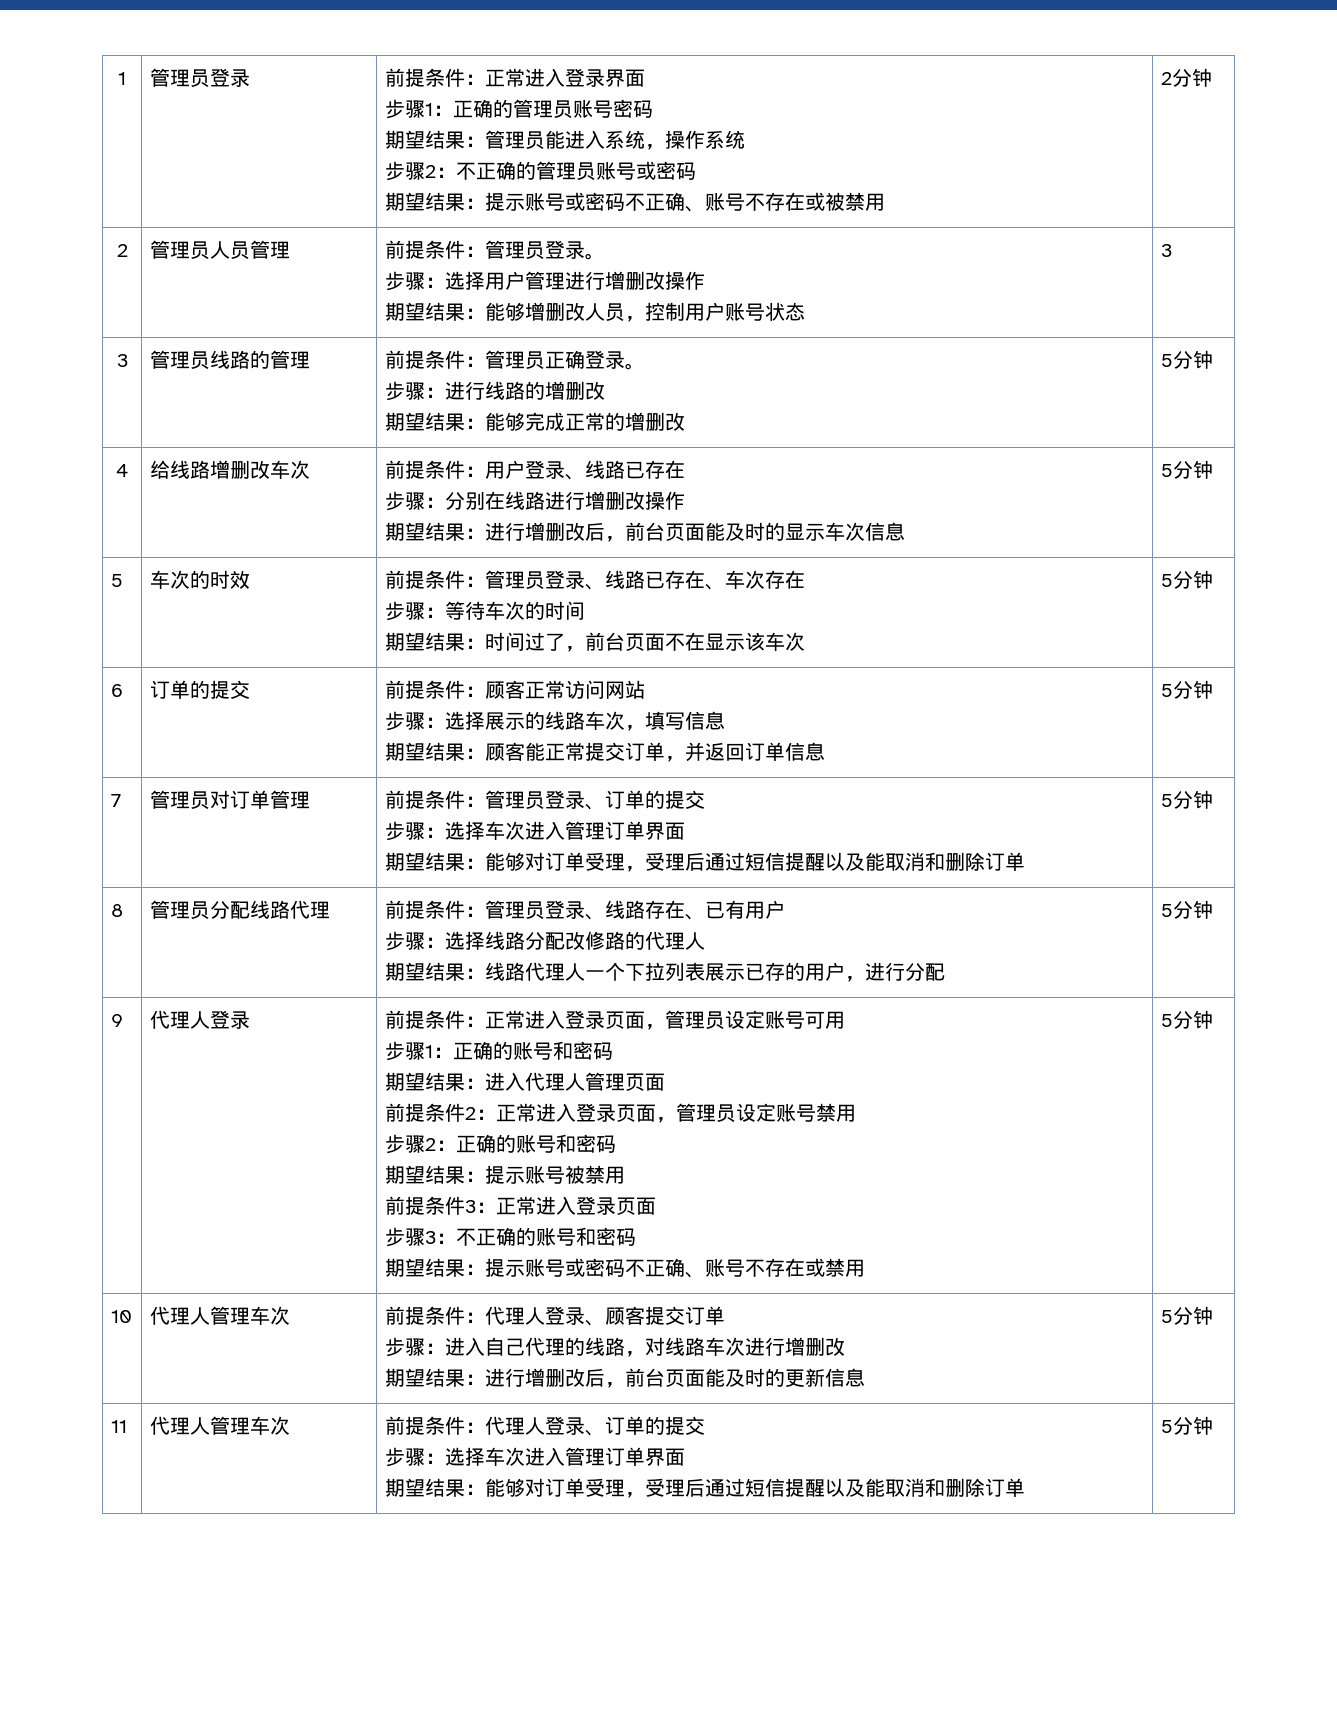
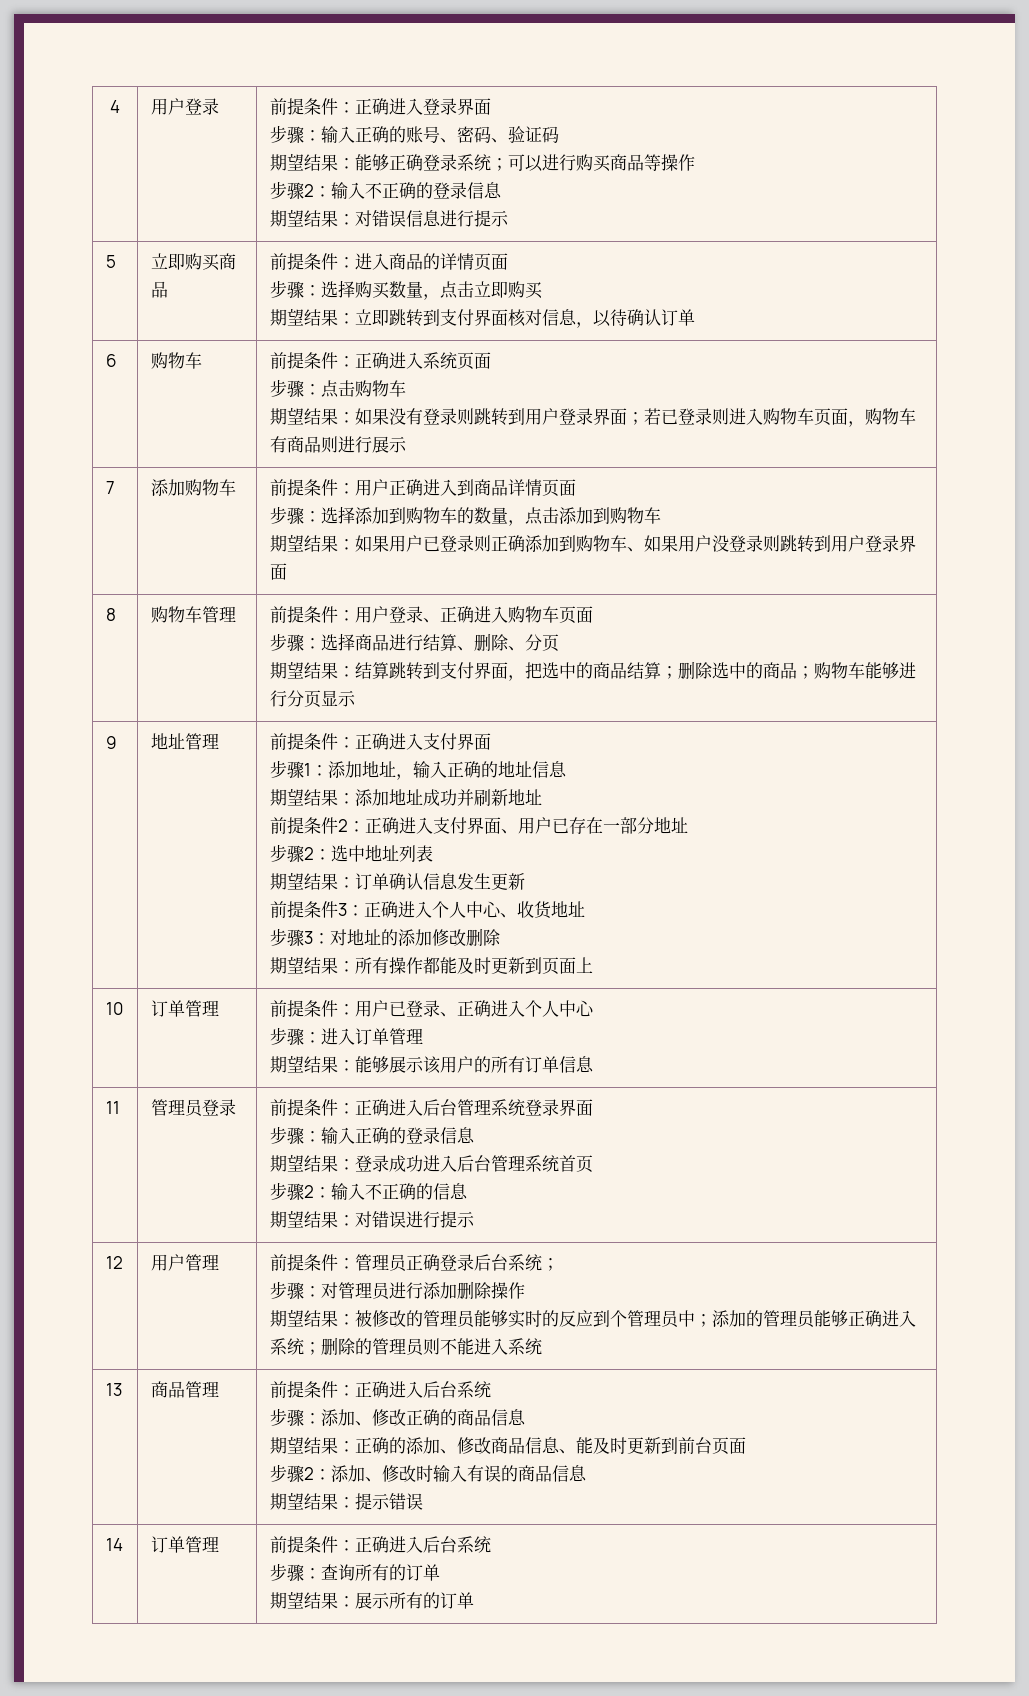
[118,72,126,85] 1 -> [110,100,120,113] [150,98,219,115] [269,98,491,115] [269,125,559,144] [269,153,695,172] [269,181,502,200] [269,209,509,227] [105,255,116,268] [150,253,236,271] [150,281,168,298] [269,253,508,271] [269,280,543,300] [269,308,695,328] [105,354,117,367] [150,352,202,369] [269,352,491,370] [269,379,406,398] [269,407,916,427] [269,436,407,453] [105,481,115,494] [150,479,236,496] [269,479,576,497] [269,506,661,526] [269,534,916,553] [269,563,287,580] [105,608,116,621] [150,606,236,623] [269,606,593,624] [269,633,559,652] [269,661,916,681] [269,690,356,708] [105,736,117,749] [150,733,219,750] [269,733,491,750] [269,760,567,780] [269,788,542,806] [269,817,688,834] [269,844,433,863] [269,872,525,890] [269,901,585,919] [269,928,501,947] [269,956,593,975] [105,1002,123,1015] [150,1000,219,1017] [269,1000,594,1017] [269,1027,423,1046] [269,1055,594,1074] [105,1101,120,1114] 4 | 用户登录 | 前提条件：正确进入登录界面 // 步骤：输入正确的账号、密码、验证码 // 期望结果：能够正确登录系统；可以进行购买商品等操作 // 步骤2：输入不正确的登录信息 // 期望结果：对错误信息进行提示 // 5 | 立即购买商品 | 前提条件：进入商品的详情页面 // 步骤：选择购买数量，点击立即购买 // 期望结果：立即跳转到支付界面核对信息，以待确认订单 // 6 | 购物车 | 前提条件：正确进入系统页面 // 步骤：点击购物车 // 期望结果：如果没有登录则跳转到用户登录界面；若已登录则进入购物车页面，购物车有商品则进行展示 // 7 | 添加购物车 | 前提条件：用户正确进入到商品详情页面 // 步骤：选择添加到购物车的数量，点击添加到购物车 // 期望结果：如果用户已登录则正确添加到购物车、如果用户没登录则跳转到用户登录界面 // 8 | 购物车管理 | 前提条件：用户登录、正确进入购物车页面 // 步骤：选择商品进行结算、删除、分页 // 期望结果：结算跳转到支付界面，把选中的商品结算；删除选中的商品；购物车能够进行分页显示 // 9 | 地址管理 | 前提条件：正确进入支付界面 // 步骤1：添加地址，输入正确的地址信息 // 期望结果：添加地址成功并刷新地址 // 前提条件2：正确进入支付界面、用户已存在一部分地址 // 步骤2：选中地址列表 // 期望结果：订单确认信息发生更新 // 前提条件3：正确进入个人中心、收货地址 // 步骤3：对地址的添加修改删除 // 期望结果：所有操作都能及时更新到页面上 // 10 | 订单管理 | 前提条件：用户已登录、正确进入个人中心 // 步骤：进入订单管理 // 期望结果：能够展示该用户的所有订单信息 // 11
[504,68,645,87] [384,99,653,119] [384,130,745,150] [384,161,696,181] [384,192,885,212] [1160,68,1212,87] [116,244,128,257] [149,240,290,260] [384,240,605,260] [384,271,705,291] [384,302,805,322] [1160,244,1172,257] [116,354,128,367] [149,350,270,370] 常进入登录界面 // 步骤1：正确的管理员账号密码 // 期望结果：管理员能进入系统，操作系统 // 步骤2：不正确的管理员账号或密码 // 期望结果：提示账号或密码不正确、账号不存在或被禁用 | 2分钟 // 2 | 管理员人员管理 | 前提条件：管理员登录。 // 步骤：选择用户管理进行增删改操作 // 期望结果：能够增删改人员，控制用户账号状态 | 3 // 3 | 管理员线路的 -> [371,1099,593,1116] [269,1126,475,1145] [269,1154,593,1173] [269,1182,468,1201] [269,1210,475,1228] [105,1256,123,1269] [150,1254,185,1271] 确进入后台管理系统登录界面 // 步骤：输入正确的登录信息 // 期望结果：登录成功进入后台管理系统首页 // 步骤2：输入不正确的信息 // 期望结果：对错误进行提示 // 12 | 用户
[624,363,645,370] [384,381,605,401] [384,412,685,431] [1160,350,1213,369] [116,464,128,477] [149,460,310,480] [384,460,685,480] [384,491,685,511] [384,522,905,542] [1160,460,1213,479] [110,574,123,587] [149,570,250,590] [384,570,805,590] [384,601,585,621] [384,632,805,652] [1160,570,1213,589] [110,684,123,697] [149,680,250,699] [384,680,645,699] [384,711,725,731] [384,742,825,762] [1160,680,1213,699] [110,794,121,807] [149,790,310,810] [384,790,705,810] [384,821,685,841] [384,852,1025,872] [1160,790,1213,809] [110,904,123,917] [149,900,330,920] [384,900,785,920] [384,931,705,951] [384,962,945,982] [1160,900,1213,919] [110,1014,123,1027] [149,1010,250,1029] [384,1010,845,1030] [384,1041,613,1061] [384,1072,665,1091] [384,1103,856,1123] [384,1134,616,1154] [384,1165,625,1184] [384,1196,656,1215] [384,1227,636,1247] [384,1258,865,1278] [1160,1010,1213,1029] [110,1310,132,1323] [149,1306,290,1326] [384,1306,725,1326] [384,1337,845,1357] [384,1368,865,1388] [1160,1306,1213,1325] [110,1420,127,1433] [149,1416,290,1436] [384,1416,705,1436] [384,1447,685,1467] [384,1478,1025,1498] [1160,1416,1213,1435] 。 // 步骤：进行线路的增删改 // 期望结果：能够完成正常的增删改 | 5分钟 // 4 | 给线路增删改车次 | 前提条件：用户登录、线路已存在 // 步骤：分别在线路进行增删改操作 // 期望结果：进行增删改后，前台页面能及时的显示车次信息 | 5分钟 // 5 | 车次的时效 | 前提条件：管理员登录、线路已存在、车次存在 // 步骤：等待车次的时间 // 期望结果：时间过了，前台页面不在显示该车次 | 5分钟 // 6 | 订单的提交 | 前提条件：顾客正常访问网站 // 步骤：选择展示的线路车次，填写信息 // 期望结果：顾客能正常提交订单，并返回订单信息 | 5分钟 // 7 | 管理员对订单管理 | 前提条件：管理员登录、订单的提交 // 步骤：选择车次进入管理订单界面 // 期望结果：能够对订单受理，受理后通过短信提醒以及能取消和删除订单 | 5分钟 // 8 | 管理员分配线路代理 | 前提条件：管理员登录、线路存在、已有用户 // 步骤：选择线路分配改修路的代理人 // 期望结果：线路代理人一个下拉列表展示已存的用户，进行分配 | 5分钟 // 9 | 代理人登录 | 前提条件：正常进入登录页面，管理员设定账号可用 // 步骤1：正确的账号和密码 // 期望结果：进入代理人管理页面 // 前提条件2：正常进入登录页面，管理员设定账号禁用 // 步骤2：正确的账号和密码 // 期望结果：提示账号被禁用 // 前提条件3：正常进入登录页面 // 步骤3：不正确的账号和密码 // 期望结果：提示账号或密码不正确、账号不存在或禁用 | 5分钟 // 10 | 代理人管理车次 | 前提条件：代理人登录、顾客提交订单 // 步骤：进入自己代理的线路，对线路车次进行增删改 // 期望结果：进行增删改后，前台页面能及时的更新信息 | 5分钟 // 11 | 代理人管理车次 | 前提条件：代理人登录、订单的提交 // 步骤：选择车次进入管理订单界面 // 期望结果：能够对订单受理，受理后通过短信提醒以及能取消和删除订单 | 5分钟 -> [473,1254,559,1271] [269,1281,525,1300] [269,1309,916,1328] [269,1337,542,1356] [105,1383,122,1396] [150,1381,219,1398] [269,1381,491,1398] [269,1408,526,1427] [269,1436,746,1455] [269,1464,587,1483] [269,1492,423,1510] [105,1538,123,1551] [150,1536,219,1553] [269,1536,491,1553] [269,1563,440,1582] [269,1591,474,1609] 后台系统； // 步骤：对管理员进行添加删除操作 // 期望结果：被修改的管理员能够实时的反应到个管理员中；添加的管理员能够正确进入系统；删除的管理员则不能进入系统 // 13 | 商品管理 | 前提条件：正确进入后台系统 // 步骤：添加、修改正确的商品信息 // 期望结果：正确的添加、修改商品信息、能及时更新到前台页面 // 步骤2：添加、修改时输入有误的商品信息 // 期望结果：提示错误 // 14 | 订单管理 | 前提条件：正确进入后台系统 // 步骤：查询所有的订单 // 期望结果：展示所有的订单

